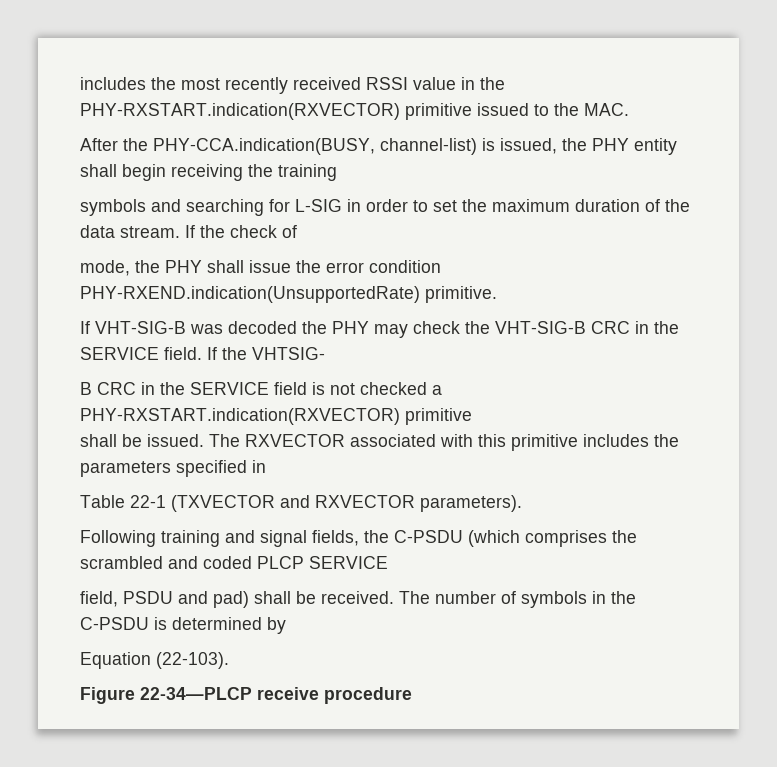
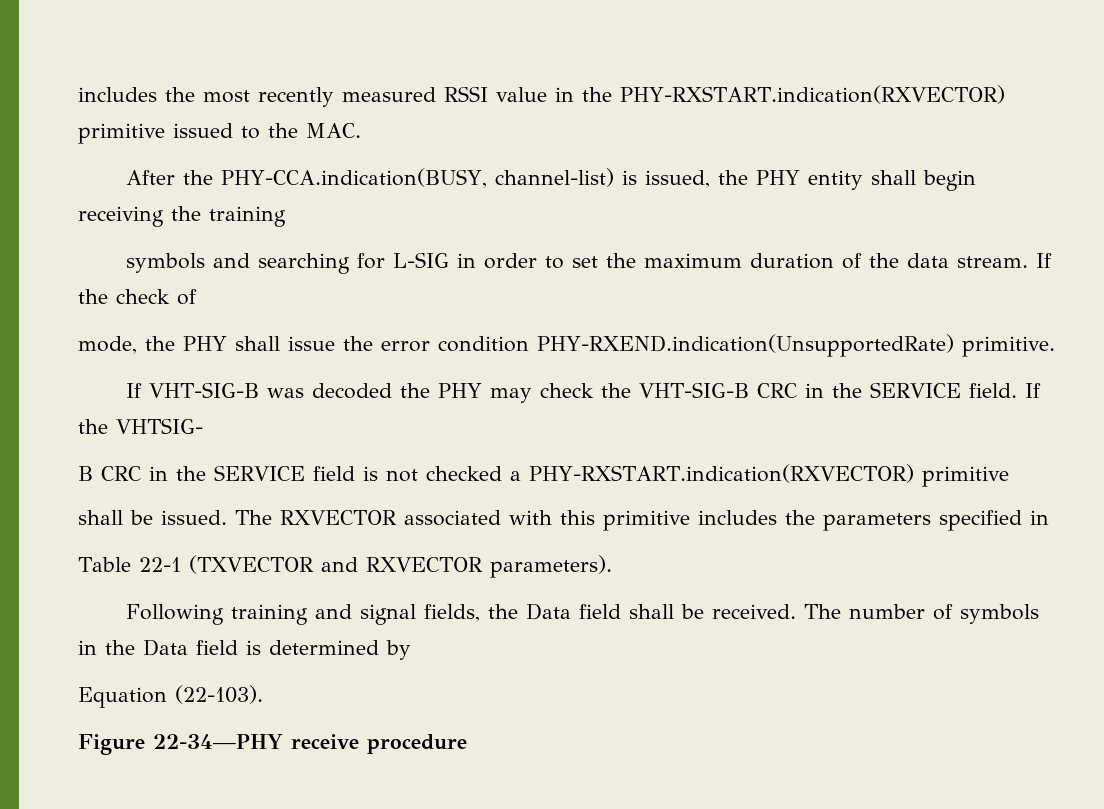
[293,77,361,90] received -> [342,87,436,102] measured
[394,530,637,547] [80,556,388,569] [80,591,249,608] C-PSDU (which comprises the scrambled and coded PLCP SERVICE // field, PSDU and pad) -> [525,603,621,620] Data field
[80,617,149,630] C-PSDU -> [143,639,238,656] Data field
[140,687,252,700] 22-34—PLCP -> [153,734,283,749] 22-34—PHY

